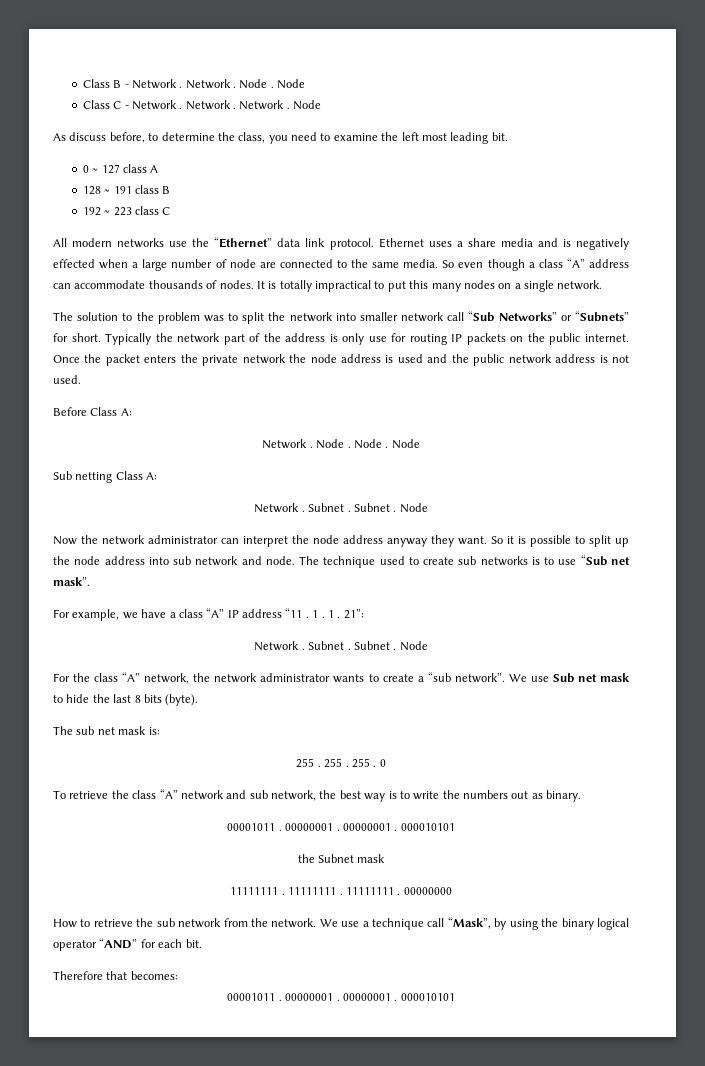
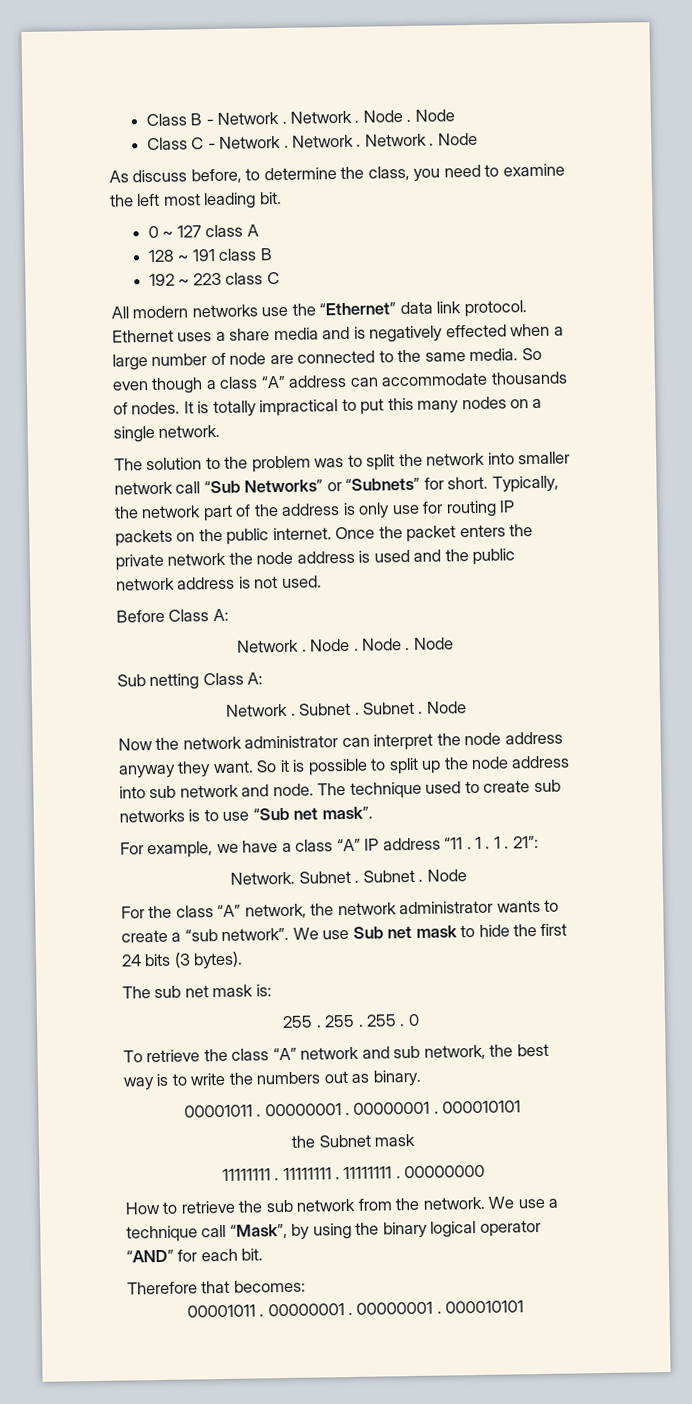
[105,333,152,345] Typically -> [491,475,559,493] Typically,
[254,641,305,651] Network . -> [230,871,296,885] Network.
[113,694,199,706] last 8 bits (byte). -> [540,923,568,936] [121,951,244,970] first 24 bits (3 bytes).

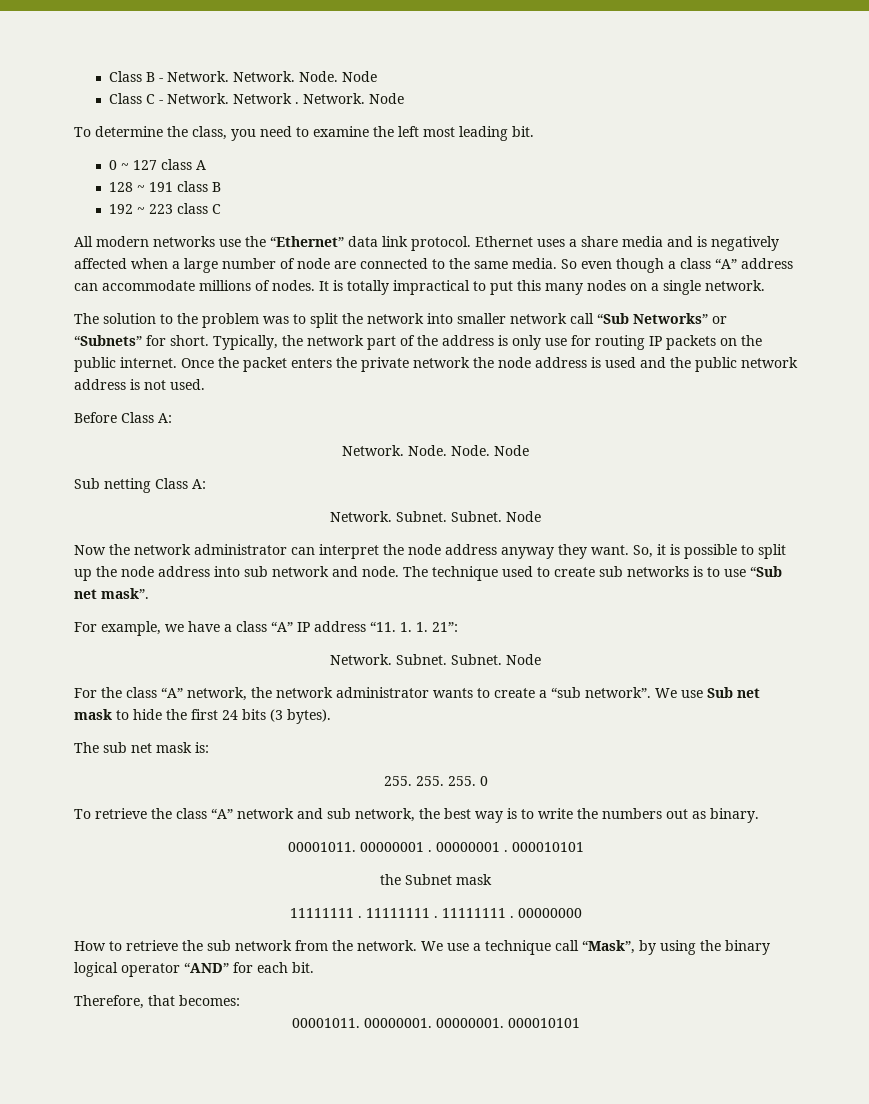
[217,110,412,125] Network . Network . Node . -> [166,71,338,82] Network. Network. Node.
[219,132,478,149] [109,168,261,184] Network . Network . Network . Node // As discuss before, to -> [166,93,404,104] [74,127,91,137] Network. Network . Network. Node // To
[445,324,507,338] effected -> [74,258,127,269] affected
[490,371,568,385] thousands -> [199,280,251,291] millions
[237,638,411,653] Network . Node . Node . -> [342,445,490,456] Network. Node. Node.
[226,701,424,717] Network . Subnet . Subnet . -> [330,511,502,522] Network. Subnet. Subnet.
[256,760,278,773] So -> [633,545,653,558] So,
[444,835,539,850] [230,869,424,885] “11 . 1 . 1 . 21”: // Network. Subnet . Subnet . -> [370,621,458,632] [330,654,502,665] “11. 1. 1. 21”: // Network. Subnet. Subnet.
[282,1014,406,1029] 255 . 255 . 255 . -> [383,776,476,786] 255. 255. 255.
[183,1104,262,1118] 00001011 . -> [287,842,356,852] 00001011.
[127,1281,198,1295] Therefore -> [74,995,144,1009] Therefore,
[186,1301,442,1318] 00001011 . 00000001 . 00000001 . -> [291,1018,504,1028] 00001011. 00000001. 00000001.

